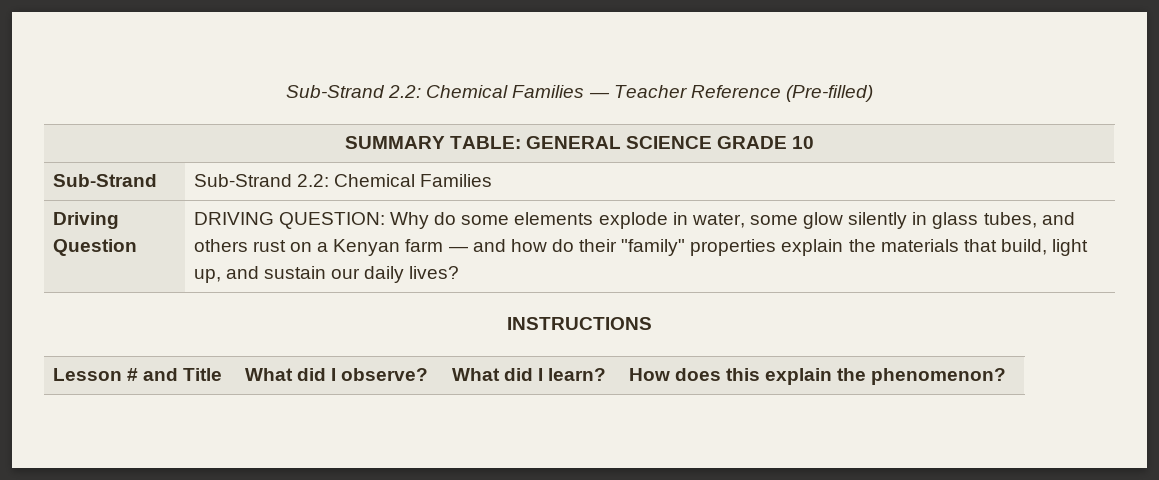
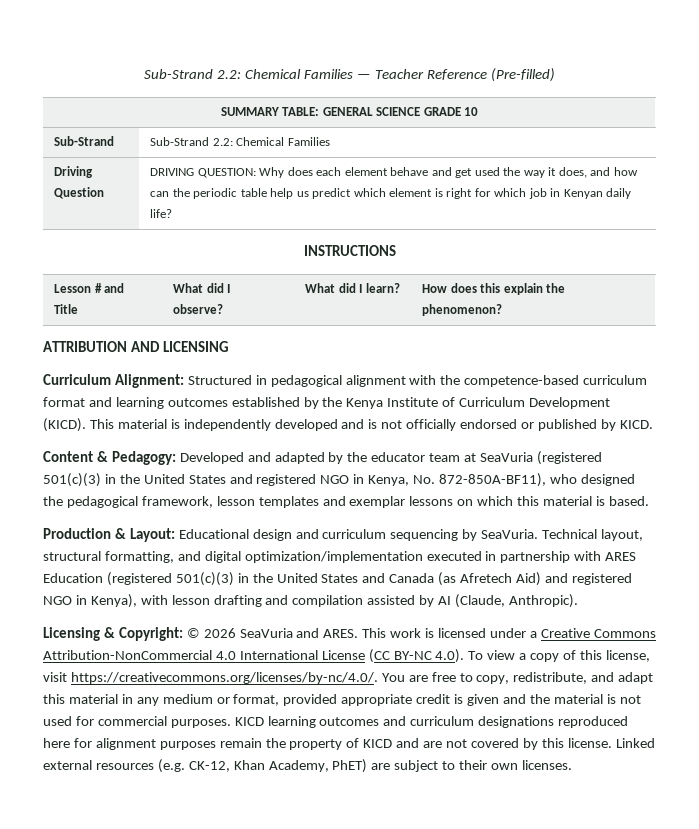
[434,212,1075,229] [193,239,1089,256] [193,266,460,283] do some elements explode in water, some glow silently in glass tubes, and others rust on a Kenyan farm — and how do their "family" properties explain the materials that build, light up, and sustain our daily lives? -> [287,167,638,178] [150,188,632,199] [150,209,173,218] does each element behave and get used the way it does, and how can the periodic table help us predict which element is right for which job in Kenyan daily life?
(1007, 376) none -> [43,341,229,352] [43,374,648,388] [43,397,611,409] [43,418,653,432] [43,451,602,465] [43,473,635,487] [43,496,649,508] [43,528,644,542] [43,551,637,563] [43,572,632,586] [43,594,578,608] [43,627,656,641] [43,649,650,663] [43,672,654,684] [43,694,641,706] [43,716,629,728] [43,738,655,750] [43,759,572,773] // ATTRIBUTION AND LICENSING // Curriculum Alignment: Structured in pedagogical alignment with the competence-based curriculum format and learning outcomes established by the Kenya Institute of Curriculum Development (KICD). This material is independently developed and is not officially endorsed or published by KICD. // Content & Pedagogy: Developed and adapted by the educator team at SeaVuria (registered 501(c)(3) in the United States and registered NGO in Kenya, No. 872-850A-BF11), who designed the pedagogical framework, lesson templates and exemplar lessons on which this material is based. // Production & Layout: Educational design and curriculum sequencing by SeaVuria. Technical layout, structural formatting, and digital optimization/implementation executed in partnership with ARES Education (registered 501(c)(3) in the United States and Canada (as Afretech Aid) and registered NGO in Kenya), with lesson drafting and compilation assisted by AI (Claude, Anthropic). // Licensing & Copyright: © 2026 SeaVuria and ARES. This work is licensed under a Creative Commons Attribution-NonCommercial 4.0 International License (CC BY-NC 4.0). To view a copy of this license, visit https://creativecommons.org/licenses/by-nc/4.0/. You are free to copy, redistribute, and adapt this material in any medium or format, provided appropriate credit is given and the material is not used for commercial purposes. KICD learning outcomes and curriculum designations reproduced here for alignment purposes remain the property of KICD and are not covered by this license. Linked external resources (e.g. CK-12, Khan Academy, PhET) are subject to their own licenses.

